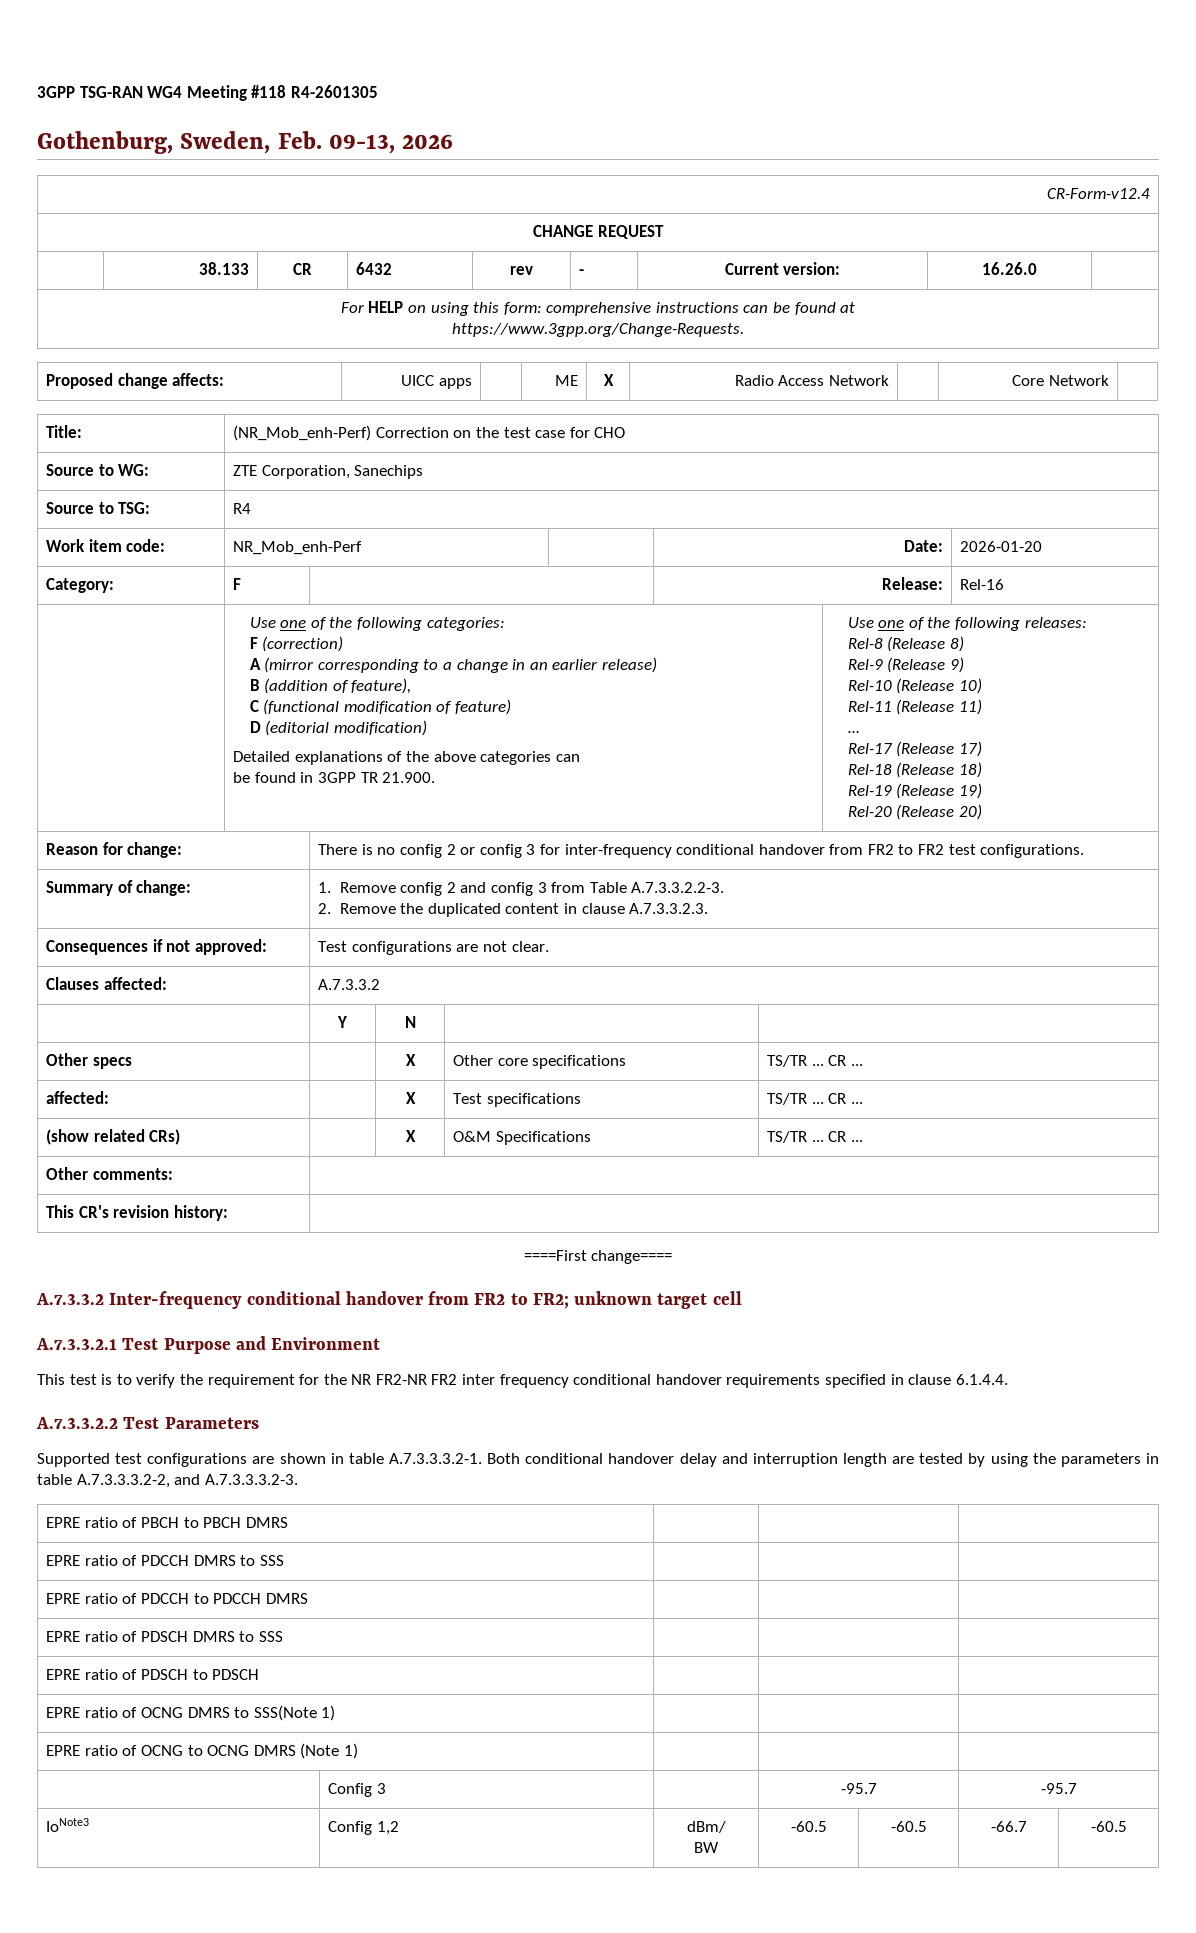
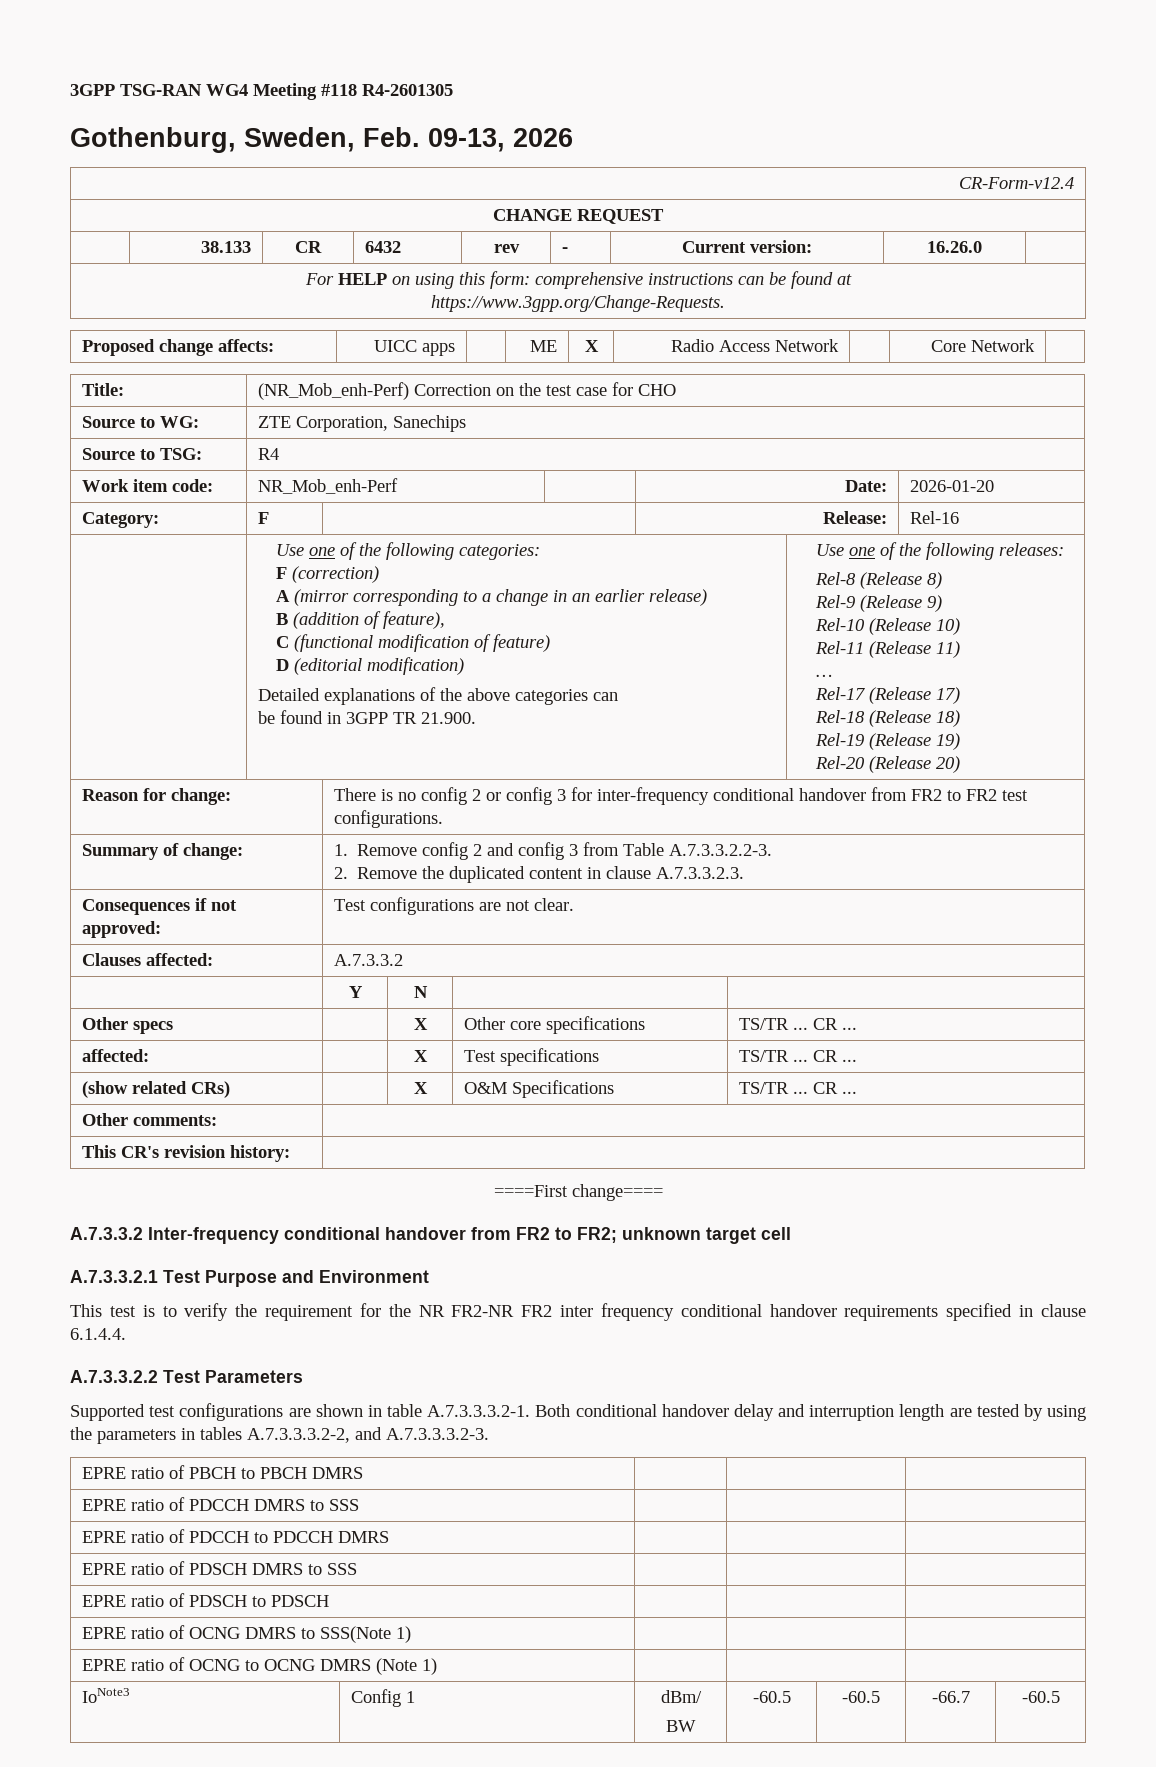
[37,1474,72,1485] table -> [200,1427,242,1440] tables
[328,1783,386,1797] [840,1783,877,1794] [1040,1783,1077,1794] // | Config 3 | | -95.7 | -95.7 -> (437, 1666) none
[376,1821,399,1835] 1,2 -> [405,1691,415,1703] 1

